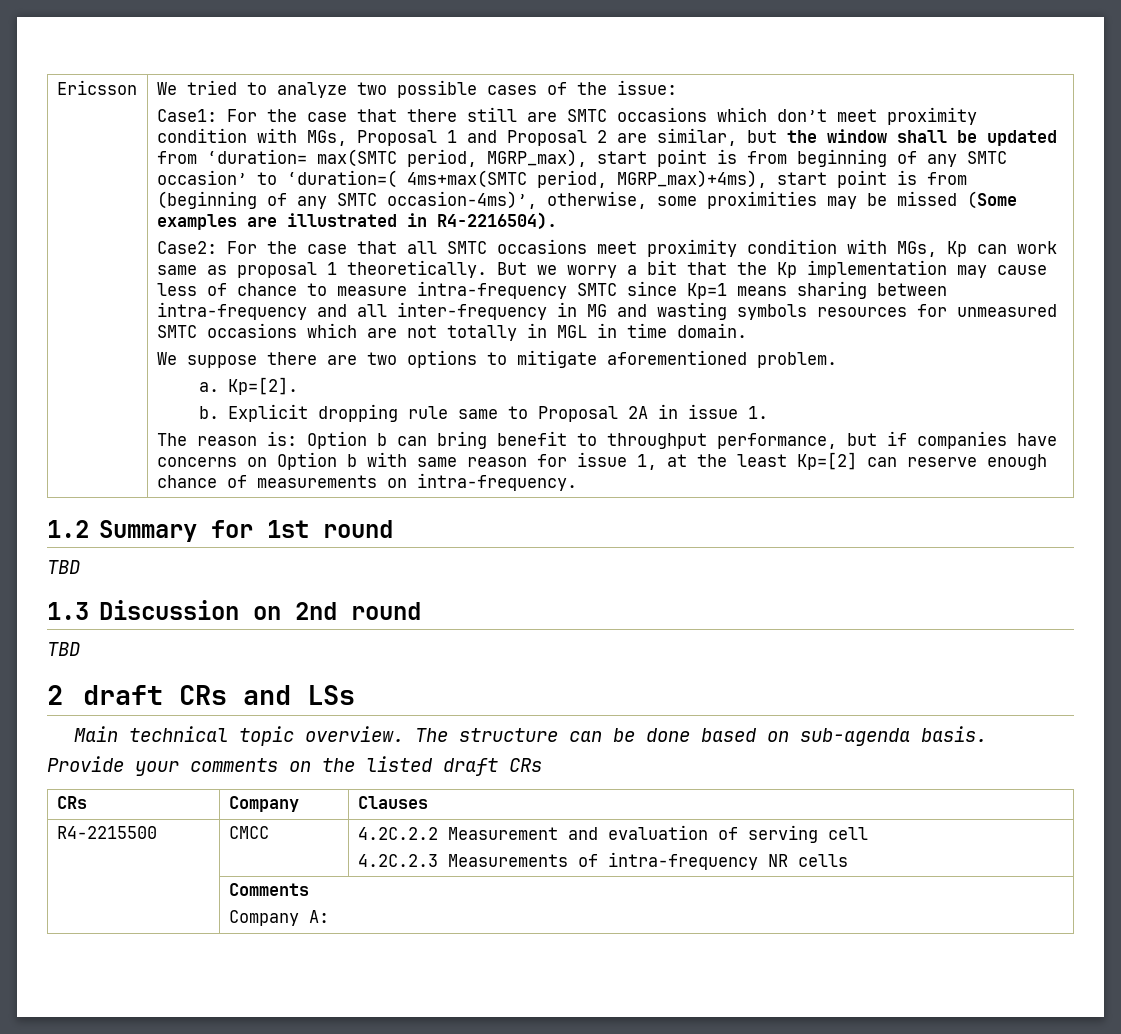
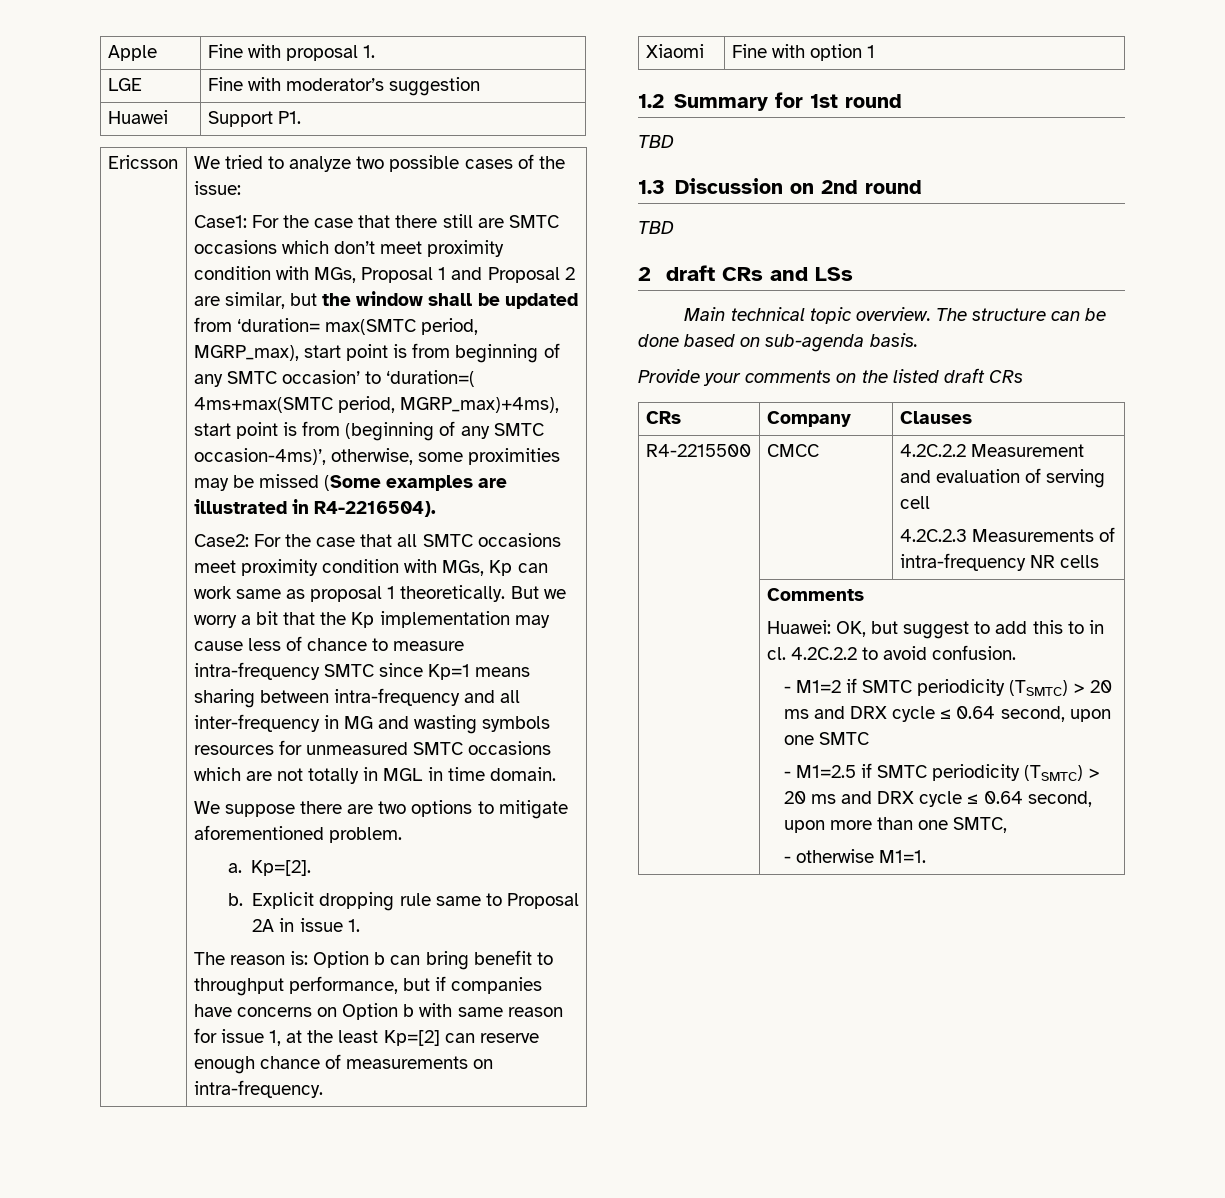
(56, 87) none -> [107,45,157,61] [207,44,376,61] [107,78,142,91] [207,77,481,96] [107,110,168,124] [207,111,301,127] Apple | Fine with proposal 1. // LGE | Fine with moderator’s suggestion // Huawei | Support P1. //
(577, 482) none -> [645,44,704,58] [731,44,876,61] // Xiaomi | Fine with option 1
[228,910,329,926] Company A: -> [766,620,1104,639] [766,645,1017,660] [783,678,1112,696] [783,706,1111,722] [783,732,869,745] [783,763,1100,781] [783,791,1092,807] [783,817,1008,833] [783,849,927,863] Huawei: OK, but suggest to add this to in cl. 4.2C.2.2 to avoid confusion. // - M1=2 if SMTC periodicity (TSMTC) > 20 ms and DRX cycle ≤ 0.64 second, upon one SMTC // - M1=2.5 if SMTC periodicity (TSMTC) > 20 ms and DRX cycle ≤ 0.64 second, upon more than one SMTC, // - otherwise M1=1.

